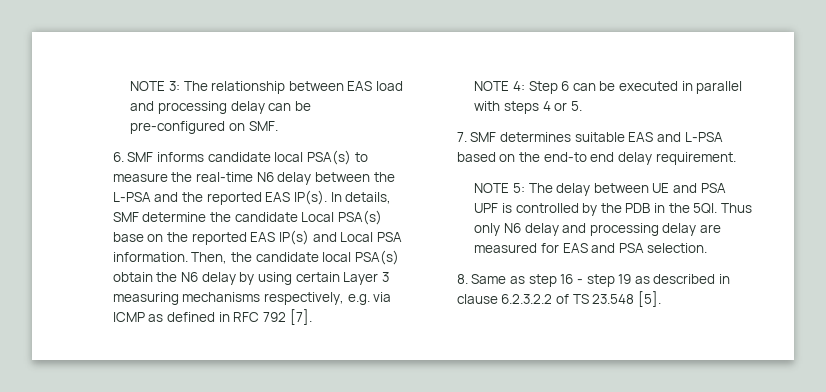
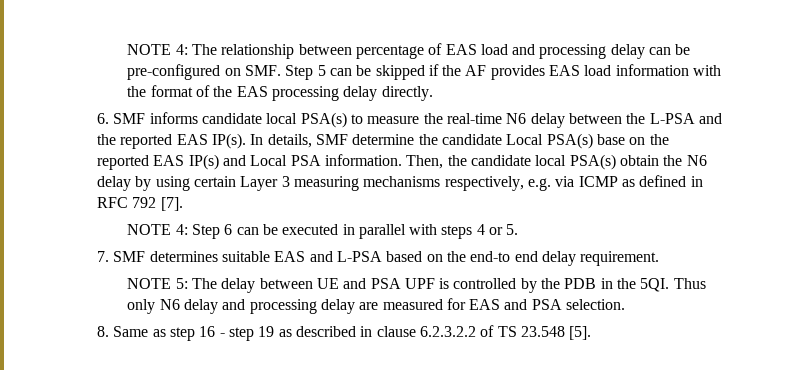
[130,81,180,91] NOTE 3: -> [127,44,188,55] NOTE 4:
(344, 86) none -> [355,43,443,59] percentage of
(278, 126) none -> [285,64,722,80] [127,85,433,101] Step 5 can be skipped if the AF provides EAS load information with the format of the EAS processing delay directly.

